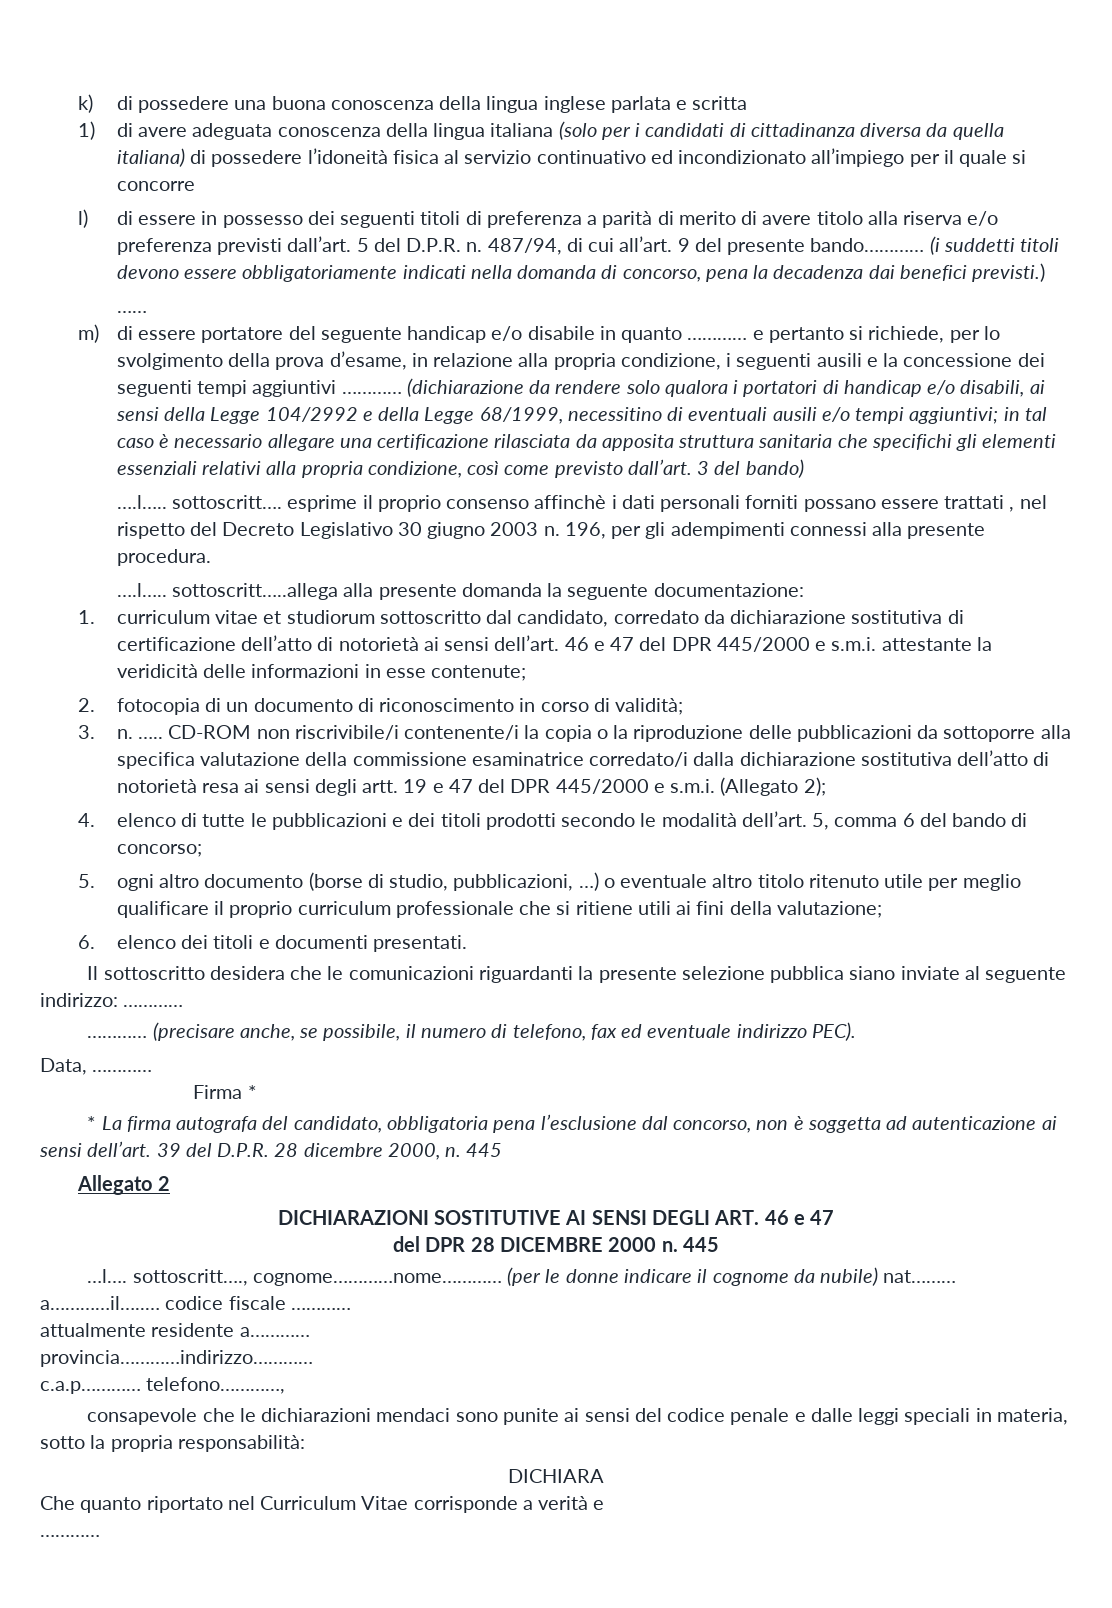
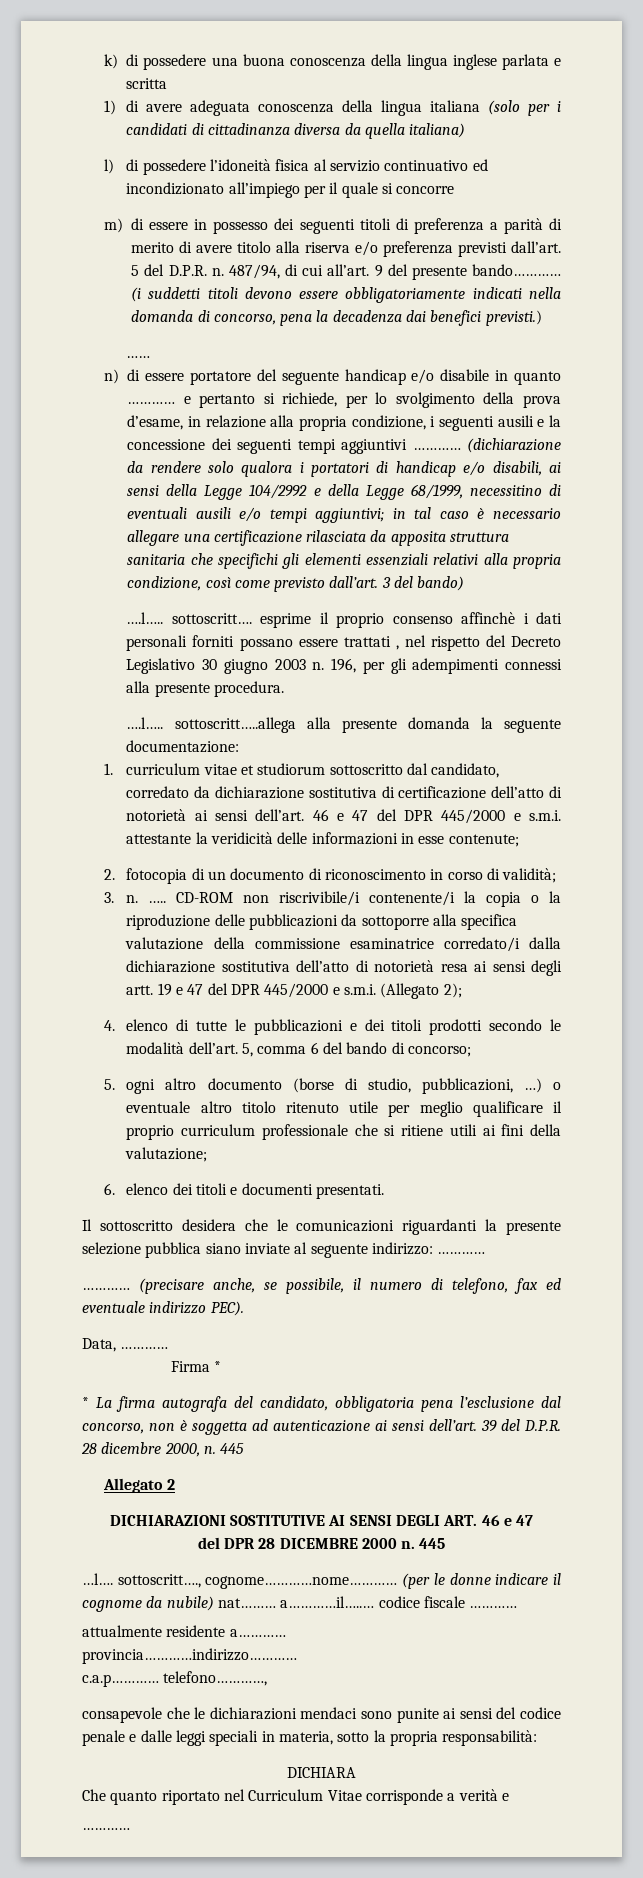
(185, 157) none -> [104,159,115,174] // l)
[78,209,89,228] l) -> [104,218,124,233] m)
[78,324,100,343] m) -> [104,369,120,384] n)

